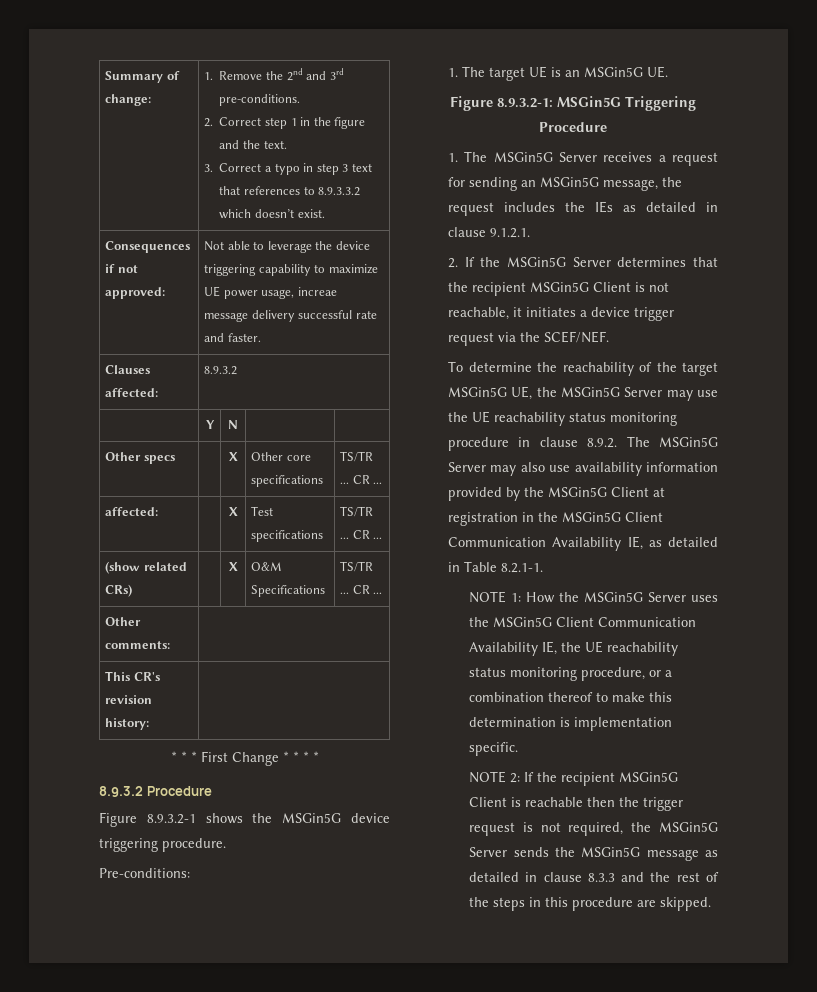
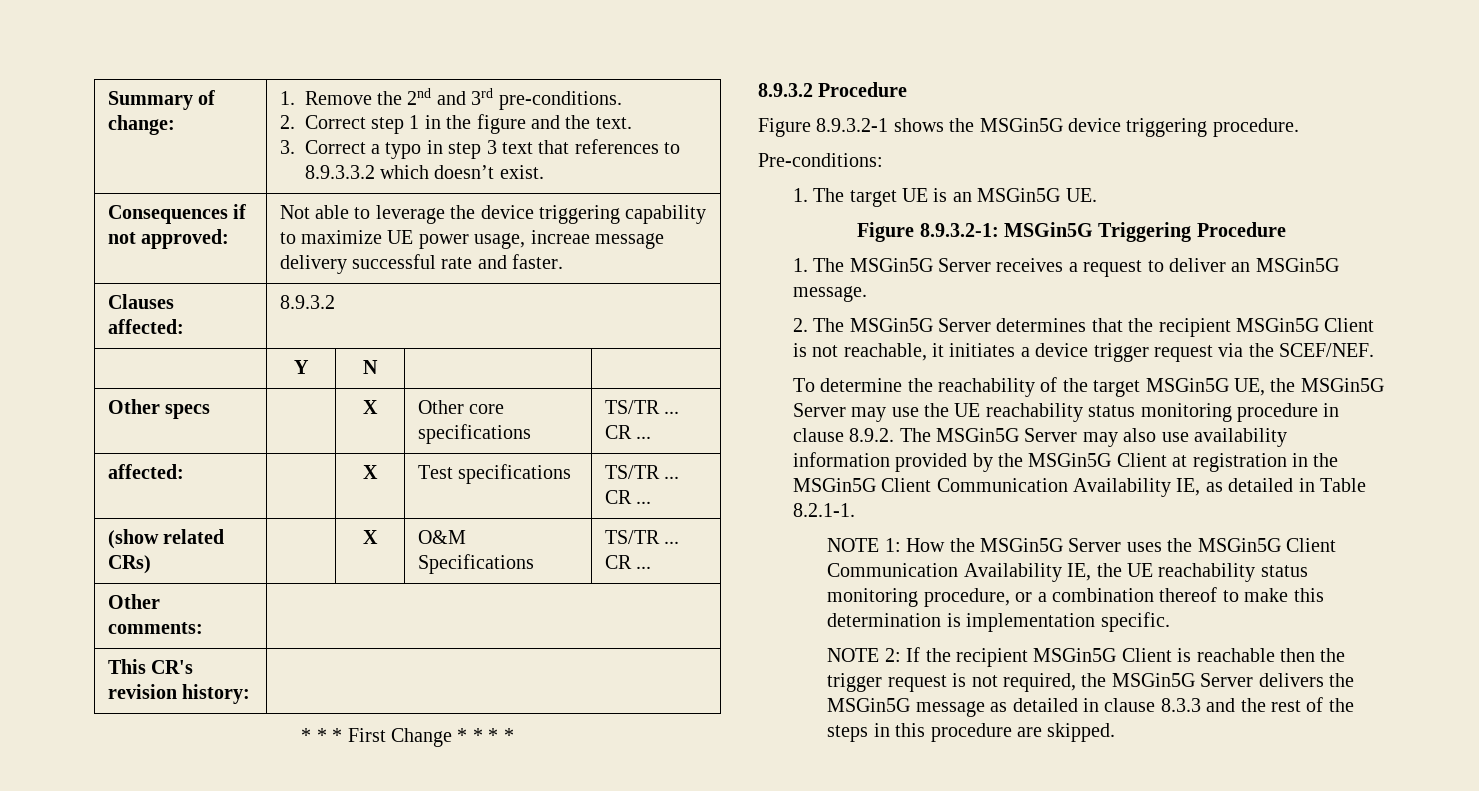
[448,177,683,191] [448,201,718,216] [448,227,531,238] [448,257,501,268] for sending an MSGin5G message, the request includes the IEs as detailed in clause 9.1.2.1. // 2. If the -> [1147,258,1339,272] [792,286,867,302] [792,318,845,332] to deliver an MSGin5G message. // 2. The
[513,847,549,857] sends -> [1258,673,1324,687] delivers

